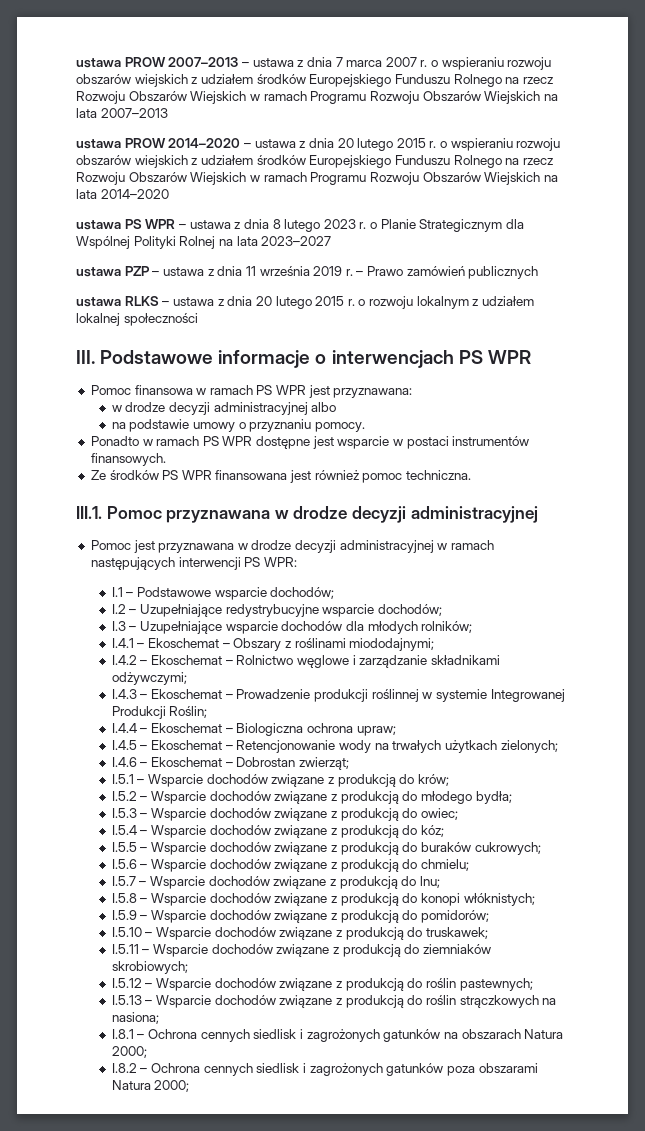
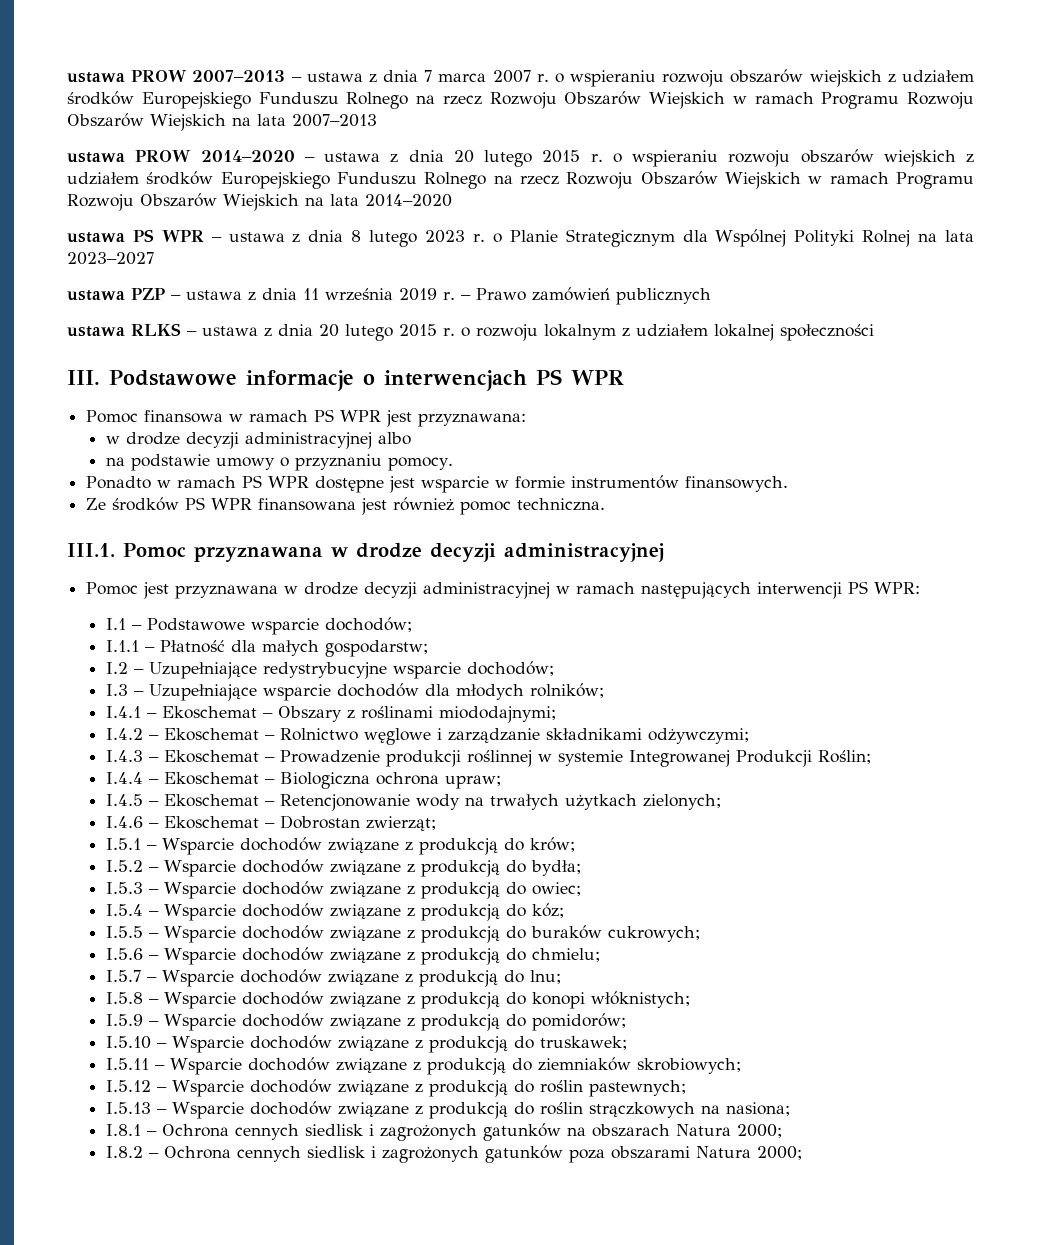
[406,436,449,449] postaci -> [515,476,566,489] formie
(335, 593) none -> [105,640,428,657] // I.1.1 – Płatność dla małych gospodarstw;
[420,791,472,804] młodego -> (526, 866) none

